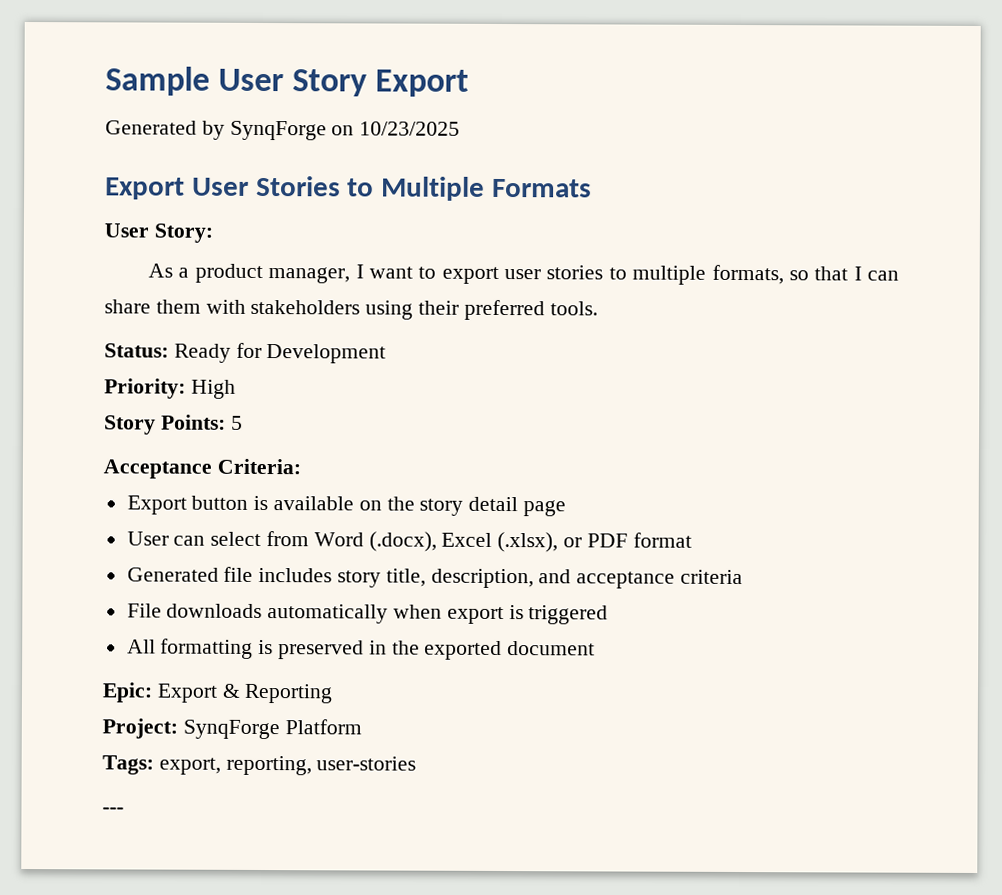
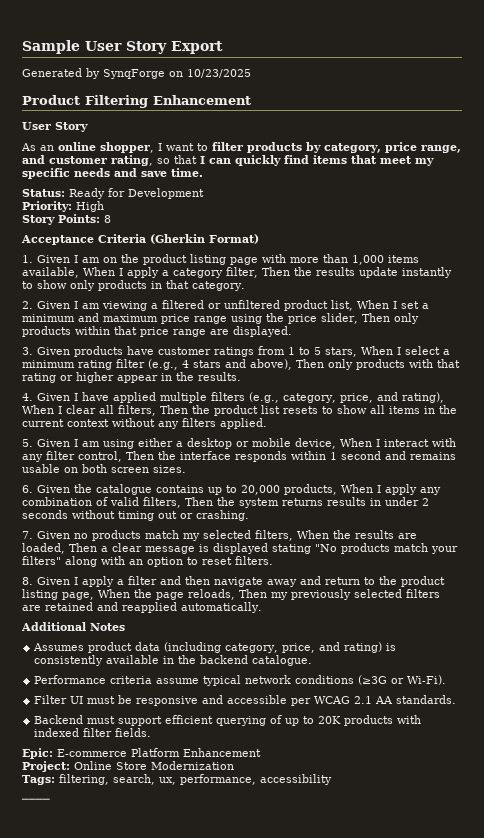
[105,175,593,201] [104,223,213,243] Export User Stories to Multiple Formats // User Story: -> [22,95,251,108] [22,122,88,132] Product Filtering Enhancement // User Story
[178,263,900,285] [104,299,598,321] a product manager, I want to export user stories to multiple formats, so that I can share them with stakeholders using their preferred tools. -> [40,142,461,153] [22,155,434,166] [22,168,203,179] an online shopper, I want to filter products by category, price range, and customer rating, so that I can quickly find items that meet my specific needs and save time.
[230,415,243,430] 5 -> [104,215,111,223] 8
[216,458,301,475] [126,495,567,517] [126,531,692,553] [126,566,744,589] [126,603,609,625] [126,638,596,661] [102,682,334,704] [102,718,362,740] [102,755,417,776] [102,807,124,814] Criteria: // Export button is available on the story detail page // User can select from Word (.docx), Excel (.xlsx), or PDF format // Generated file includes story title, description, and acceptance criteria // File downloads automatically when export is triggered // All formatting is preserved in the exported document // Epic: Export & Reporting // Project: SynqForge Platform // Tags: export, reporting, user-stories // --- -> [98,234,259,244] [22,254,419,265] [22,267,452,278] [22,280,245,291] [22,300,429,311] [22,313,419,324] [22,326,292,337] [22,346,450,357] [22,359,460,370] [22,372,241,383] [22,392,444,403] [22,405,457,416] [22,418,267,429] [22,438,456,449] [22,451,456,462] [22,464,186,473] [22,484,441,495] [22,497,429,508] [22,510,249,521] [22,530,417,541] [22,543,458,554] [22,556,273,567] [22,576,445,587] [22,589,440,600] [22,602,262,613] [21,622,125,631] [33,642,397,653] [34,655,313,666] [34,675,447,686] [34,695,457,706] [34,715,422,726] [34,728,152,737] [22,748,261,759] [22,761,234,772] [22,774,332,785] [21,798,50,803] Criteria (Gherkin Format) // 1. Given I am on the product listing page with more than 1,000 items available, When I apply a category filter, Then the results update instantly to show only products in that category. // 2. Given I am viewing a filtered or unfiltered product list, When I set a minimum and maximum price range using the price slider, Then only products within that price range are displayed. // 3. Given products have customer ratings from 1 to 5 stars, When I select a minimum rating filter (e.g., 4 stars and above), Then only products with that rating or higher appear in the results. // 4. Given I have applied multiple filters (e.g., category, price, and rating), When I clear all filters, Then the product list resets to show all items in the current context without any filters applied. // 5. Given I am using either a desktop or mobile device, When I interact with any filter control, Then the interface responds within 1 second and remains usable on both screen sizes. // 6. Given the catalogue contains up to 20,000 products, When I apply any combination of valid filters, Then the system returns results in under 2 seconds without timing out or crashing. // 7. Given no products match my selected filters, When the results are loaded, Then a clear message is displayed stating "No products match your filters" along with an option to reset filters. // 8. Given I apply a filter and then navigate away and return to the product listing page, When the page reloads, Then my previously selected filters are retained and reapplied automatically. // Additional Notes // Assumes product data (including category, price, and rating) is consistently available in the backend catalogue. // Performance criteria assume typical network conditions (≥3G or Wi-Fi). // Filter UI must be responsive and accessible per WCAG 2.1 AA standards. // Backend must support efficient querying of up to 20K products with indexed filter fields. // Epic: E-commerce Platform Enhancement // Project: Online Store Modernization // Tags: filtering, search, ux, performance, accessibility // ────

